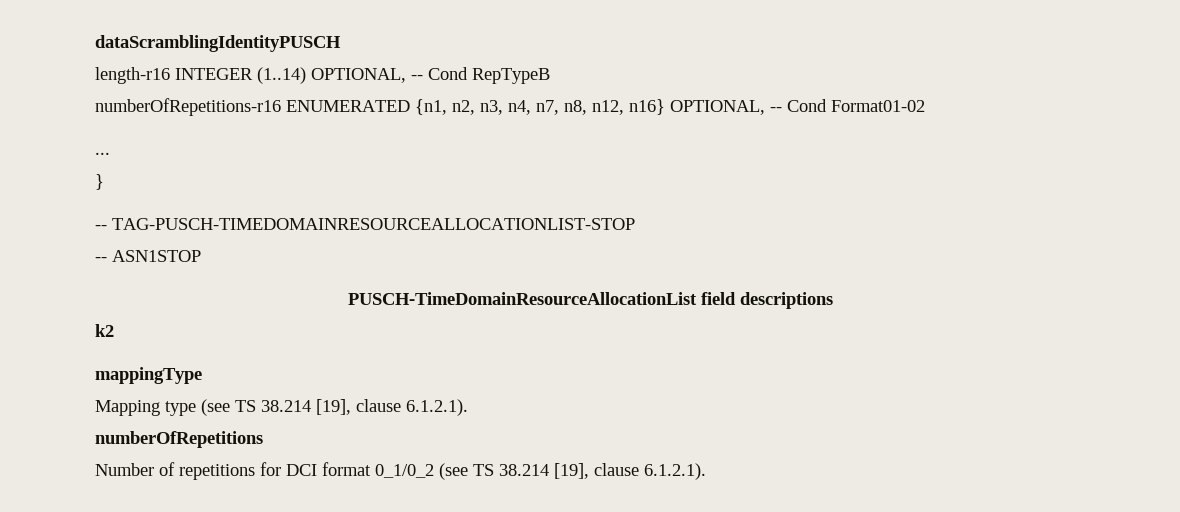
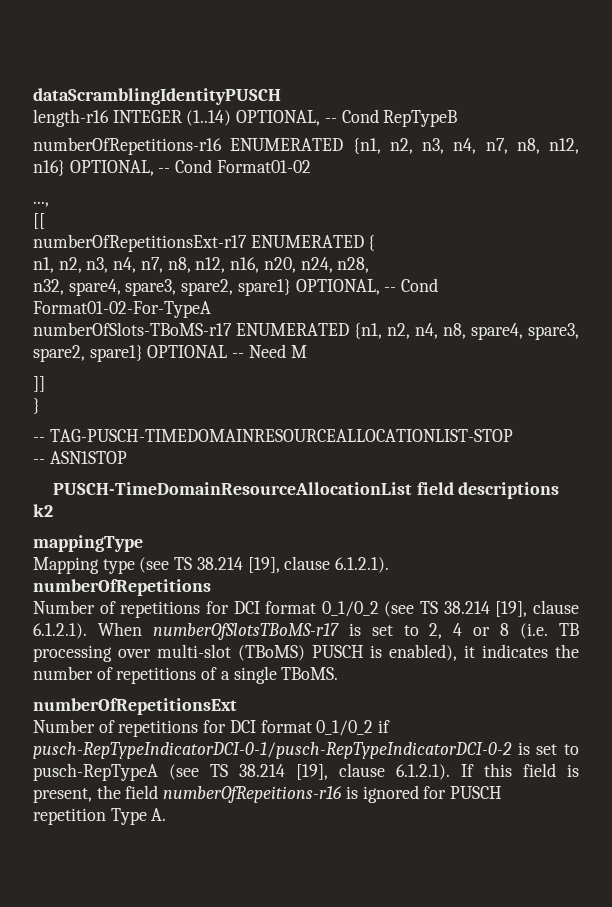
[95,152,110,155] ... -> [33,201,49,207] [33,213,45,229] [33,234,376,252] [33,257,370,273] [33,278,439,296] [33,301,211,318] [33,322,579,340] [33,344,307,362] [33,376,45,392] ..., // [[ // numberOfRepetitionsExt-r17 ENUMERATED { // n1, n2, n3, n4, n7, n8, n12, n16, n20, n24, n28, // n32, spare4, spare3, spare2, spare1} OPTIONAL, -- Cond Format01-02-For-TypeA // numberOfSlots-TBoMS-r17 ENUMERATED {n1, n2, n4, n8, spare4, spare3, spare2, spare1} OPTIONAL -- Need M // ]]
(706, 471) none -> [97,622,579,640] [33,644,580,662] [33,666,339,684] [33,698,237,715] [33,719,391,737] [33,742,579,759] [33,763,579,781] [33,785,503,803] [33,808,167,825] When numberOfSlotsTBoMS-r17 is set to 2, 4 or 8 (i.e. TB processing over multi-slot (TBoMS) PUSCH is enabled), it indicates the number of repetitions of a single TBoMS. // numberOfRepetitionsExt // Number of repetitions for DCI format 0_1/0_2 if pusch-RepTypeIndicatorDCI-0-1/pusch-RepTypeIndicatorDCI-0-2 is set to pusch-RepTypeA (see TS 38.214 [19], clause 6.1.2.1). If this field is present, the field numberOfRepeitions-r16 is ignored for PUSCH repetition Type A.

